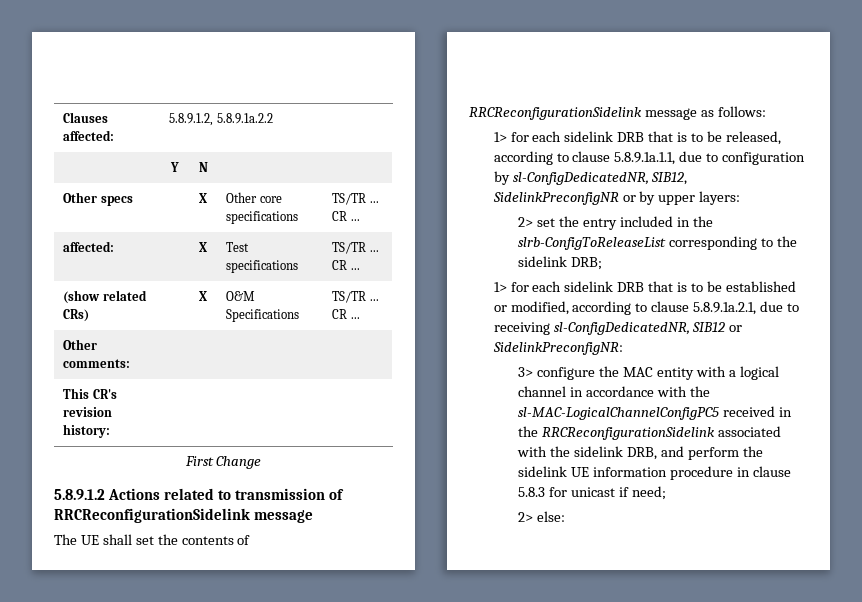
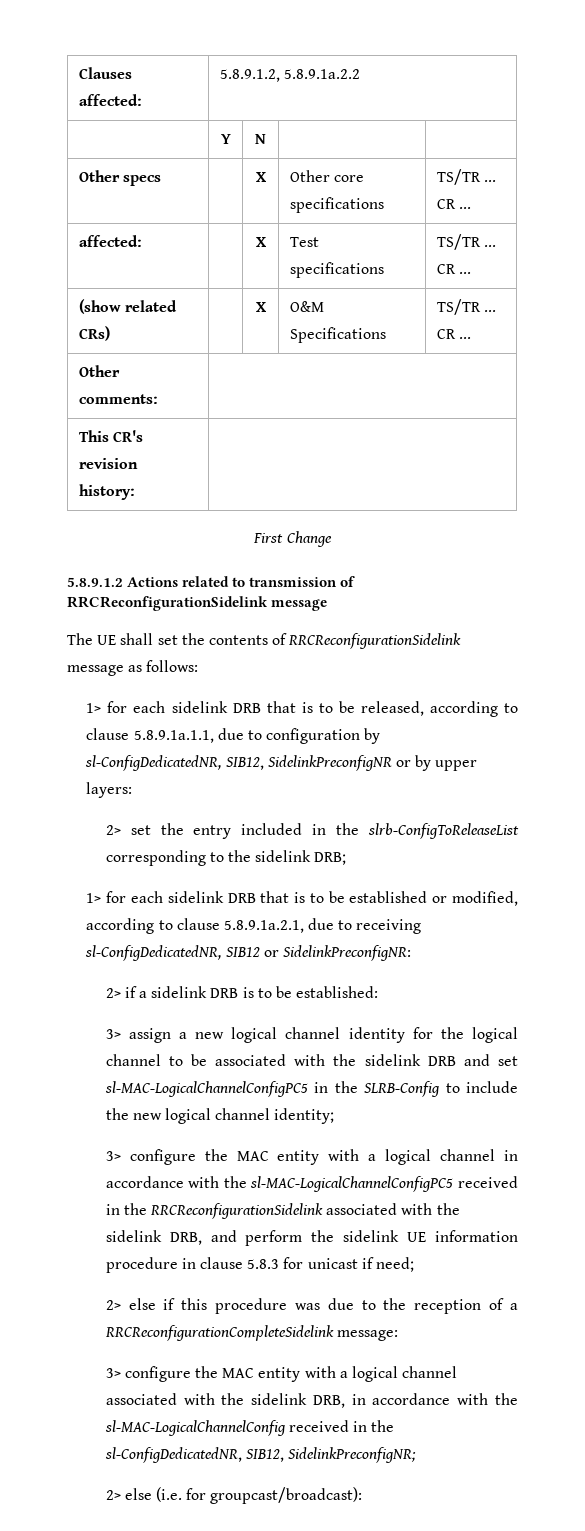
(623, 348) none -> [105,986,379,998] [105,1027,518,1043] [105,1054,518,1066] [104,1081,518,1097] [105,1108,335,1124] // 2> if a sidelink DRB is to be established: // 3> assign a new logical channel identity for the logical channel to be associated with the sidelink DRB and set sl-MAC-LogicalChannelConfigPC5 in the SLRB-Config to include the new logical channel identity;
[537,511,566,522] else: -> [128,1298,518,1314] [104,1325,398,1341] [105,1366,458,1382] [105,1393,518,1408] [104,1420,395,1436] [104,1447,417,1463] [105,1487,363,1504] else if this procedure was due to the reception of a RRCReconfigurationCompleteSidelink message: // 3> configure the MAC entity with a logical channel associated with the sidelink DRB, in accordance with the sl-MAC-LogicalChannelConfig received in the sl-ConfigDedicatedNR, SIB12, SidelinkPreconfigNR; // 2> else (i.e. for groupcast/broadcast):

